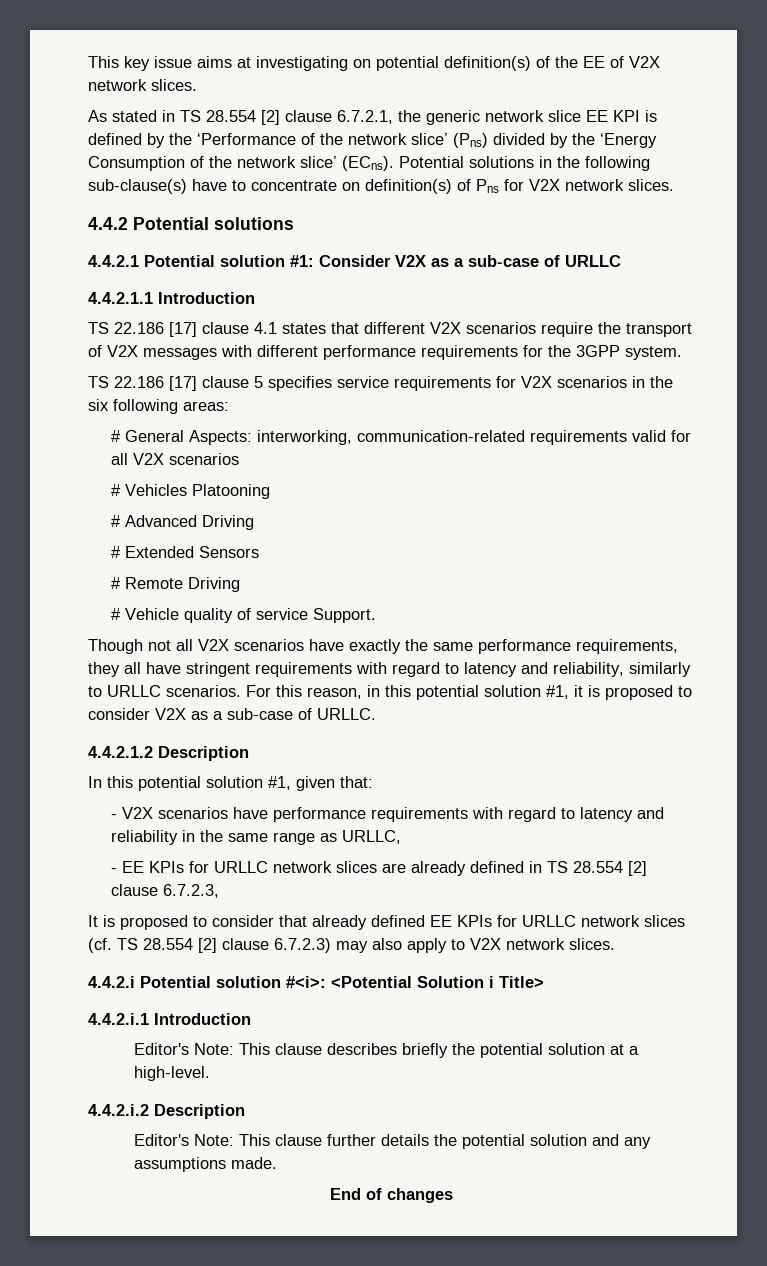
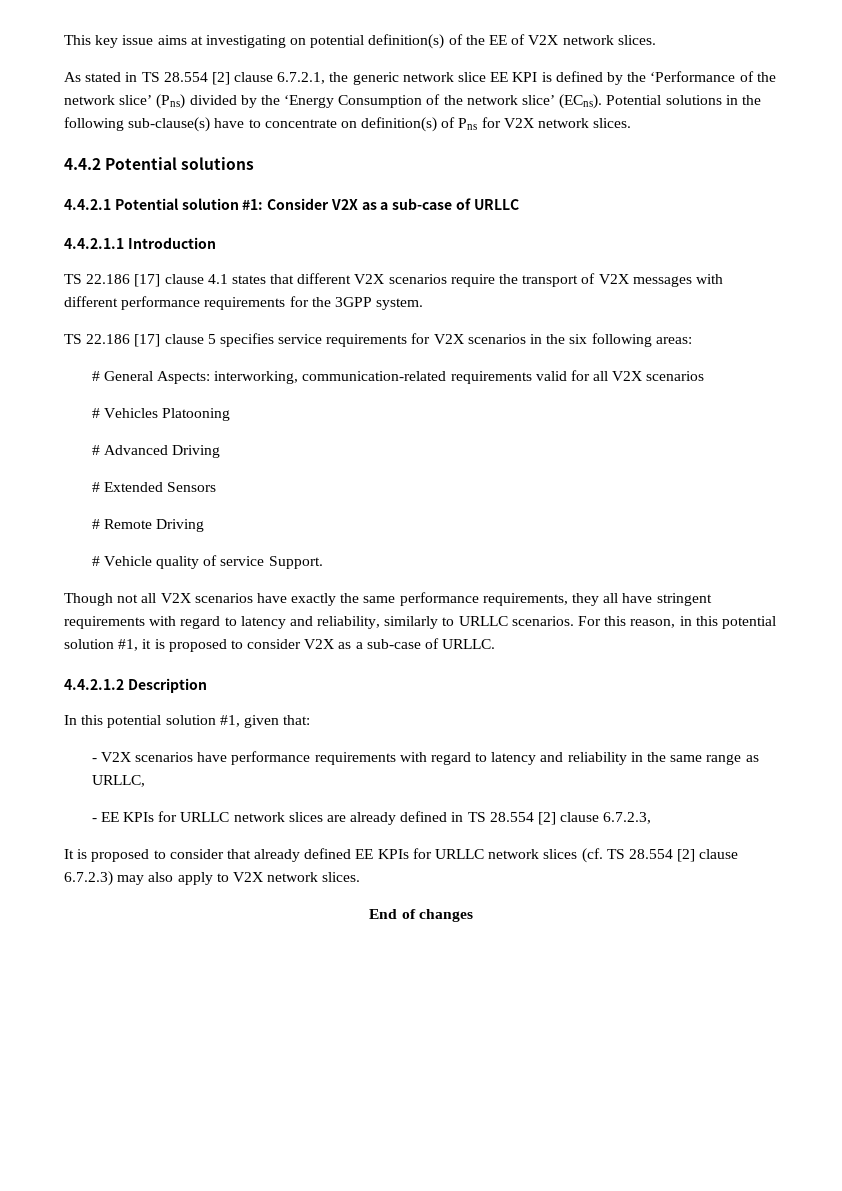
[88,976,544,988] [88,1013,251,1025] [134,1043,640,1058] [134,1066,211,1081] [88,1104,245,1119] [134,1134,652,1149] [134,1157,278,1172] // 4.4.2.i Potential solution #<i>: <Potential Solution i Title> // 4.4.2.i.1 Introduction // Editor's Note: This clause describes briefly the potential solution at a high-level. // 4.4.2.i.2 Description // Editor's Note: This clause further details the potential solution and any assumptions made. -> (361, 877) none

